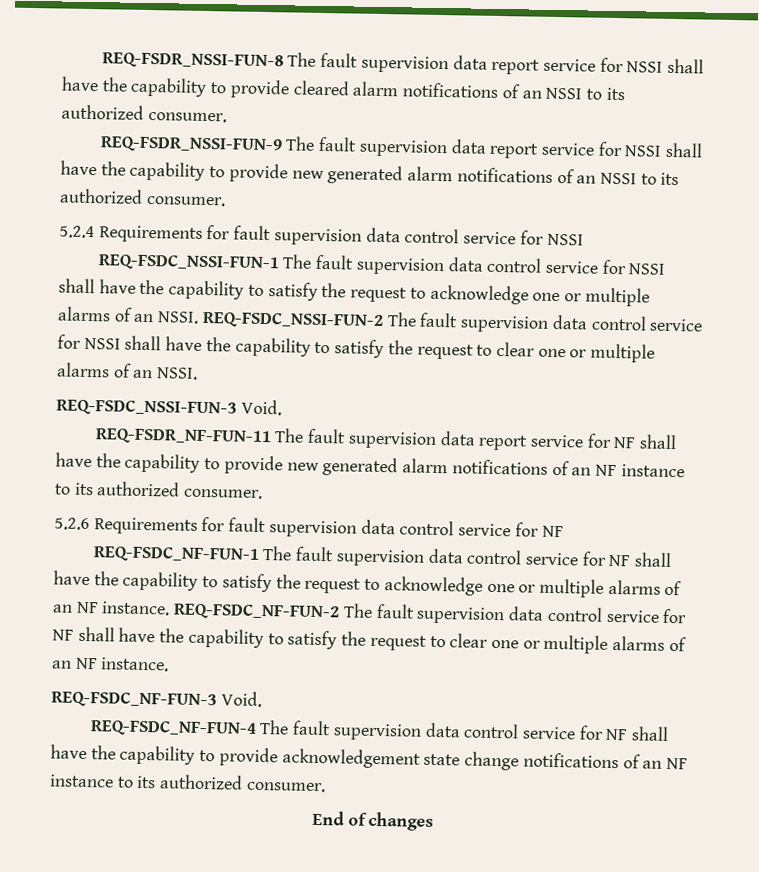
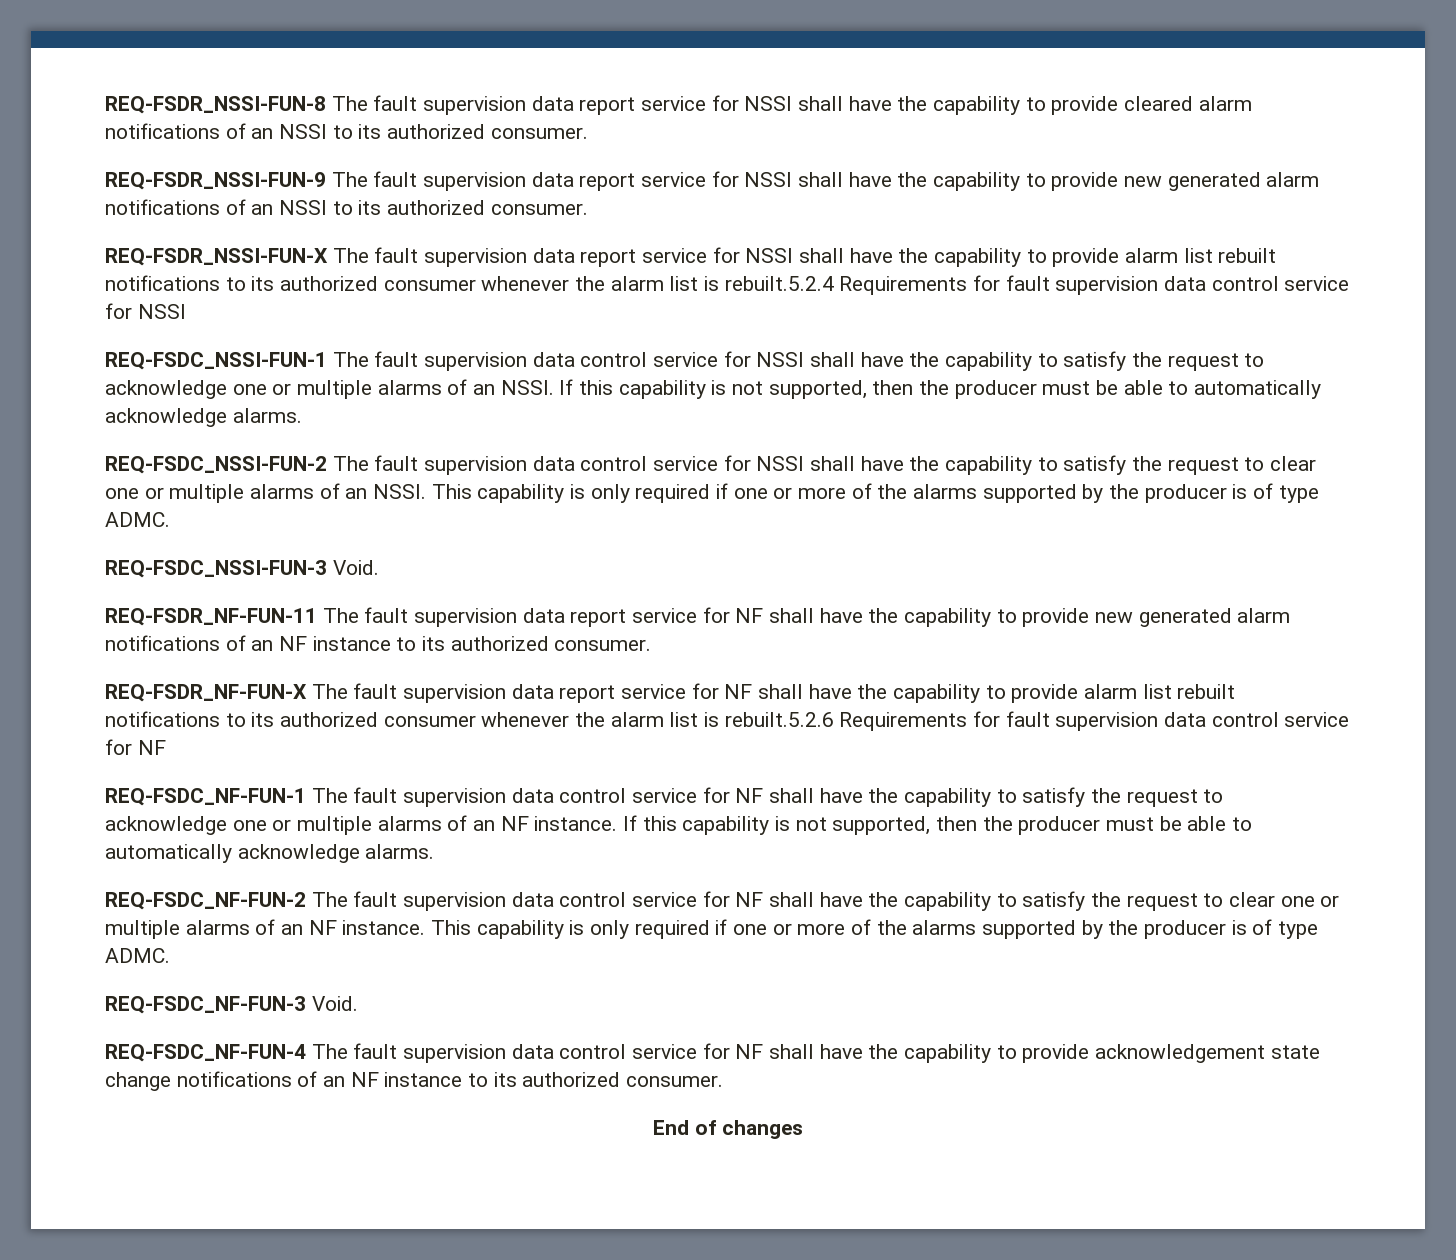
[59,225,95,239] 5.2.4 -> [105,247,1277,267] [105,275,834,291] REQ-FSDR_NSSI-FUN-X The fault supervision data report service for NSSI shall have the capability to provide alarm list rebuilt notifications to its authorized consumer whenever the alarm list is rebuilt.5.2.4
(200, 317) none -> [559,379,1322,399] [105,408,302,427] If this capability is not supported, then the producer must be able to automatically acknowledge alarms. //
(199, 373) none -> [431,483,1319,503] [105,512,170,527] This capability is only required if one or more of the alarms supported by the producer is of type ADMC.
[54,517,90,531] 5.2.6 -> [105,683,1236,703] [105,711,834,727] REQ-FSDR_NF-FUN-X The fault supervision data report service for NF shall have the capability to provide alarm list rebuilt notifications to its authorized consumer whenever the alarm list is rebuilt.5.2.6
(171, 608) none -> [623,815,1253,835] [105,844,435,863] If this capability is not supported, then the producer must be able to automatically acknowledge alarms. //
(170, 664) none -> [431,919,1319,939] [105,948,170,963] This capability is only required if one or more of the alarms supported by the producer is of type ADMC.

